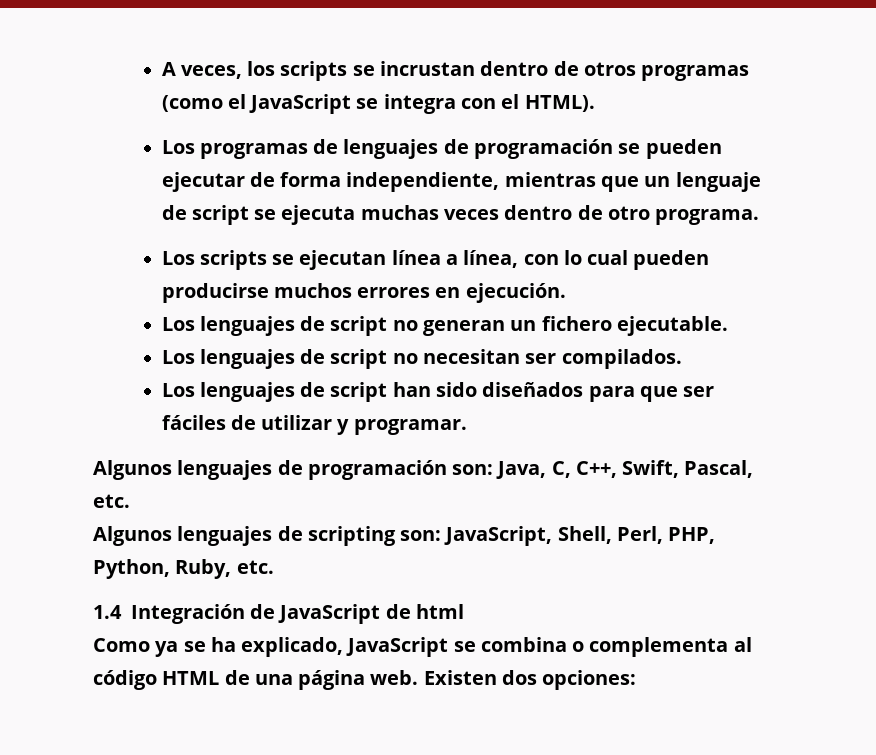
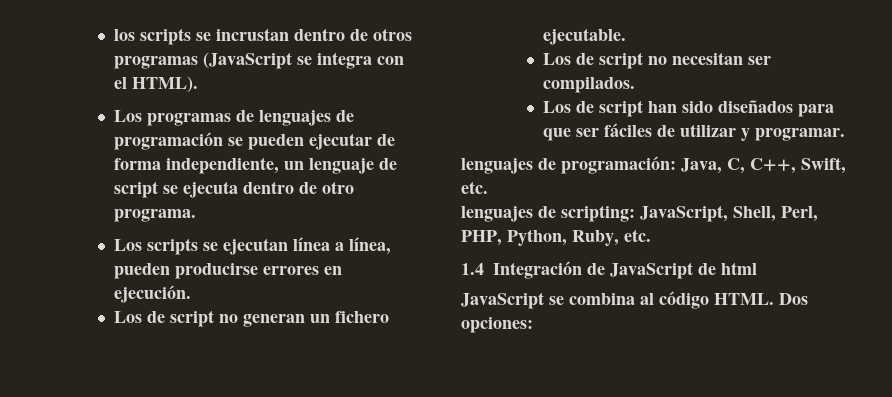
[161,62,242,79] A veces, -> (113, 35) none
[161,94,352,114] (como el JavaScript -> [202,52,292,69] (JavaScript
[504,172,640,192] mientras que -> (279, 165) none
[360,205,500,220] muchas veces -> (238, 189) none
[523,250,629,265] con lo cual -> (391, 246) none
[273,283,352,298] muchos -> (258, 271) none
[199,316,295,336] lenguajes -> (142, 317) none
[199,349,295,369] lenguajes -> (571, 59) none
[199,382,295,402] lenguajes -> (571, 107) none
[93,460,494,480] Algunos lenguajes de programación son: -> [461,156,676,174] lenguajes de programación:
[684,460,754,478] [93,494,130,508] [93,526,442,546] Pascal, etc. // Algunos lenguajes de scripting son: -> [461,181,488,194] [461,205,635,222] etc. // lenguajes de scripting:
[93,637,752,657] [93,670,537,690] Como ya se ha explicado, JavaScript se combina o complementa al código HTML de una página web. Existen dos -> [461,291,808,309] JavaScript se combina al código HTML. Dos

